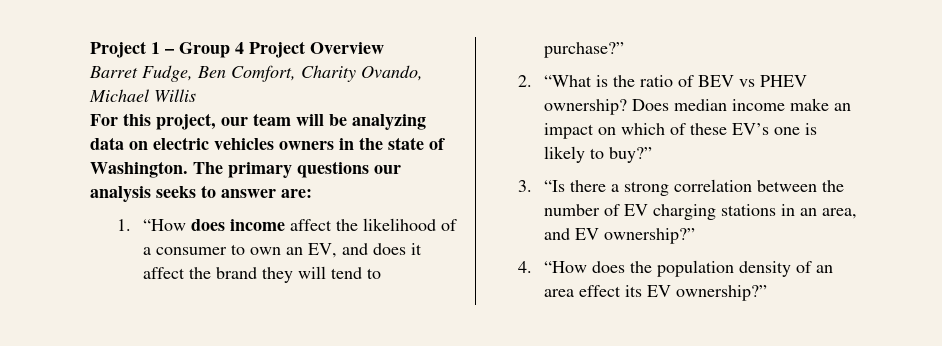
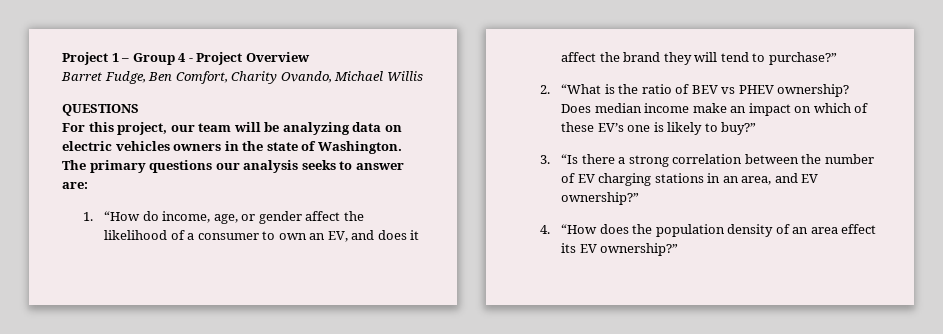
(244, 48) none -> [188,58,193,62] -
(196, 95) none -> [62,104,139,116] // QUESTIONS
[191,219,286,231] does income -> [142,211,302,224] do income, age, or gender

